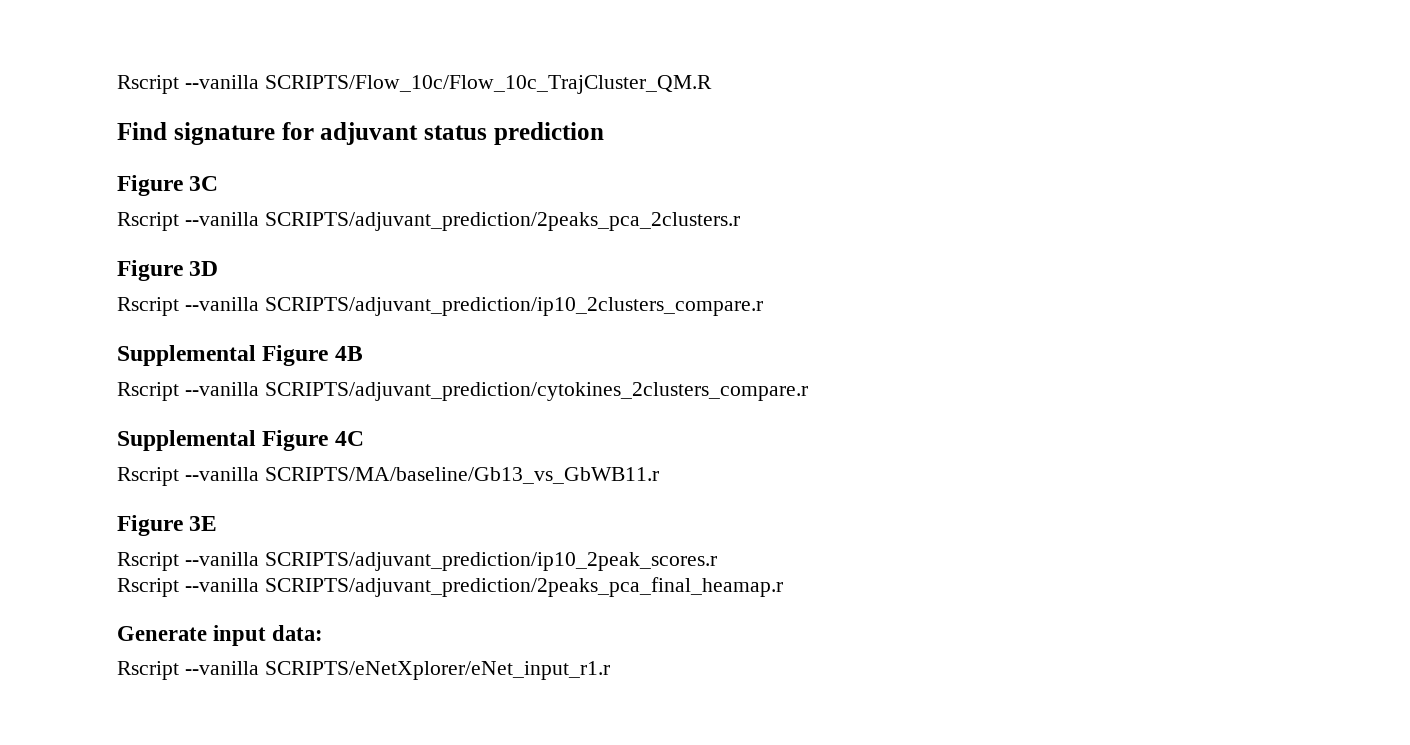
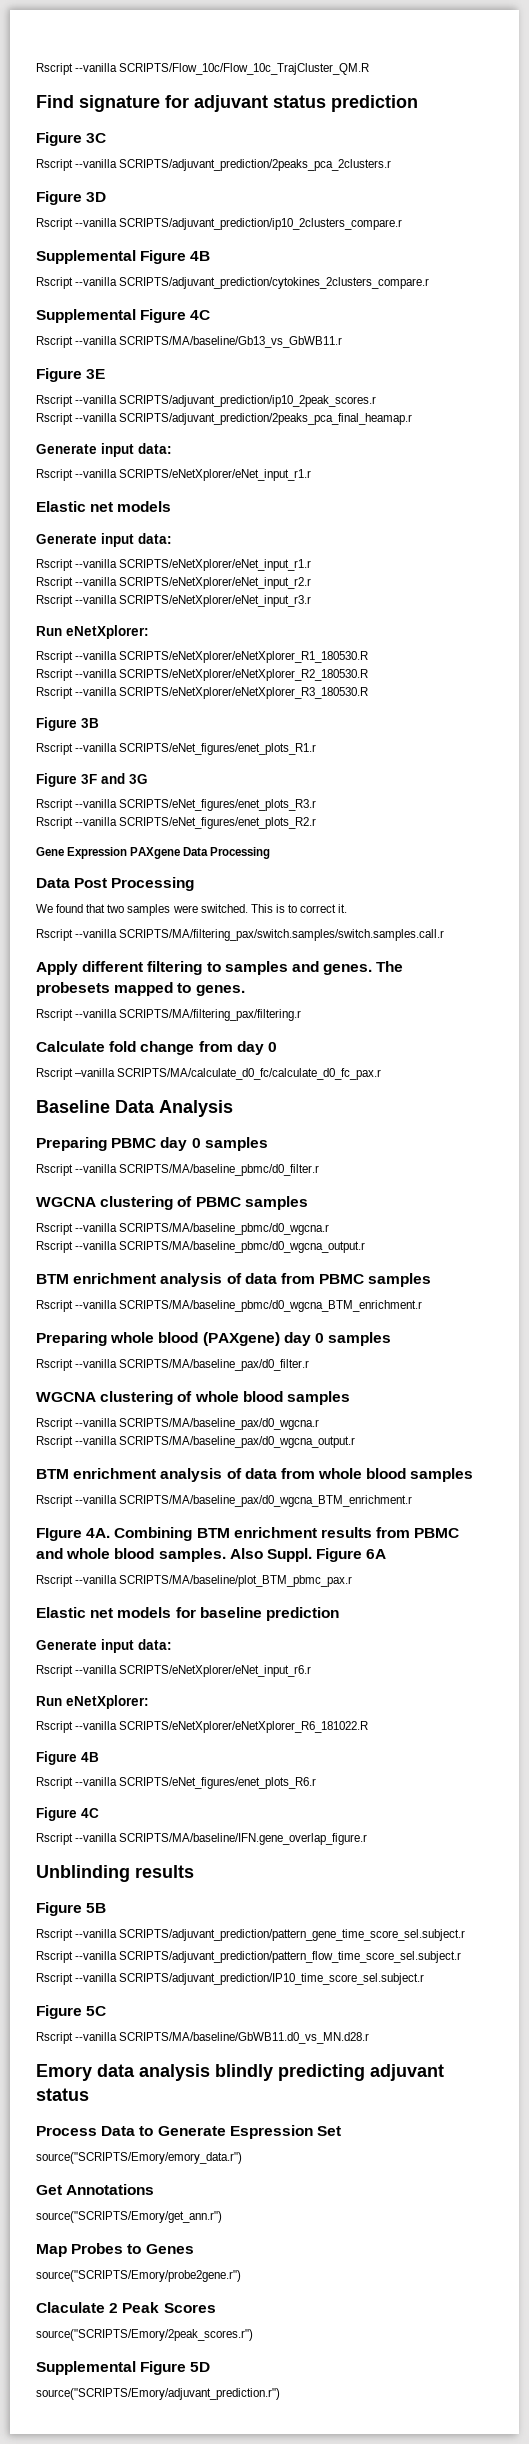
(610, 670) none -> [36,501,172,512] [36,533,172,547] [36,559,312,571] [36,577,312,589] [36,595,312,607] [36,625,149,639] [36,651,369,663] [36,669,369,681] [36,687,369,699] [36,717,99,731] [36,743,317,755] [36,773,148,787] [36,799,317,811] [36,817,317,829] [36,847,271,859] [36,877,195,891] [36,904,348,916] [36,929,445,941] [36,961,404,975] [36,982,245,996] [36,1009,302,1021] [36,1041,277,1055] [36,1068,382,1080] [36,1100,233,1117] [36,1137,268,1151] [36,1164,320,1176] [36,1196,308,1210] [36,1223,330,1235] [36,1241,366,1253] [36,1273,432,1287] [36,1300,423,1312] [36,1332,392,1346] [36,1359,310,1371] [36,1391,350,1405] [36,1418,320,1430] [36,1436,356,1448] [36,1468,474,1482] [36,1495,413,1507] [36,1527,460,1541] [36,1548,387,1562] [36,1575,353,1587] [36,1607,339,1621] [36,1639,172,1653] [36,1665,312,1677] [36,1695,149,1709] [36,1721,369,1733] [36,1751,99,1765] [36,1777,317,1789] [36,1807,99,1821] [36,1833,368,1845] [36,1865,194,1882] [36,1902,107,1916] [36,1929,466,1941] [36,1951,462,1963] [36,1973,425,1985] [36,2005,107,2019] [36,2032,370,2044] [36,2064,444,2081] [36,2088,89,2101] [36,2125,341,2139] [36,2152,242,2164] [36,2184,155,2195] [36,2211,222,2223] [36,2243,194,2257] [36,2270,241,2282] [36,2302,216,2313] [36,2329,253,2341] [36,2361,211,2375] [36,2388,280,2400] // Elastic net models // Generate input data: // Rscript --vanilla SCRIPTS/eNetXplorer/eNet_input_r1.r // Rscript --vanilla SCRIPTS/eNetXplorer/eNet_input_r2.r // Rscript --vanilla SCRIPTS/eNetXplorer/eNet_input_r3.r // Run eNetXplorer: // Rscript --vanilla SCRIPTS/eNetXplorer/eNetXplorer_R1_180530.R // Rscript --vanilla SCRIPTS/eNetXplorer/eNetXplorer_R2_180530.R // Rscript --vanilla SCRIPTS/eNetXplorer/eNetXplorer_R3_180530.R // Figure 3B // Rscript --vanilla SCRIPTS/eNet_figures/enet_plots_R1.r // Figure 3F and 3G // Rscript --vanilla SCRIPTS/eNet_figures/enet_plots_R3.r // Rscript --vanilla SCRIPTS/eNet_figures/enet_plots_R2.r // Gene Expression PAXgene Data Processing // Data Post Processing // We found that two samples were switched. This is to correct it. // Rscript --vanilla SCRIPTS/MA/filtering_pax/switch.samples/switch.samples.call.r // Apply different filtering to samples and genes. The probesets mapped to genes. // Rscript --vanilla SCRIPTS/MA/filtering_pax/filtering.r // Calculate fold change from day 0 // Rscript –vanilla SCRIPTS/MA/calculate_d0_fc/calculate_d0_fc_pax.r // Baseline Data Analysis // Preparing PBMC day 0 samples // Rscript --vanilla SCRIPTS/MA/baseline_pbmc/d0_filter.r // WGCNA clustering of PBMC samples // Rscript --vanilla SCRIPTS/MA/baseline_pbmc/d0_wgcna.r // Rscript --vanilla SCRIPTS/MA/baseline_pbmc/d0_wgcna_output.r // BTM enrichment analysis of data from PBMC samples // Rscript --vanilla SCRIPTS/MA/baseline_pbmc/d0_wgcna_BTM_enrichment.r // Preparing whole blood (PAXgene) day 0 samples // Rscript --vanilla SCRIPTS/MA/baseline_pax/d0_filter.r // WGCNA clustering of whole blood samples // Rscript --vanilla SCRIPTS/MA/baseline_pax/d0_wgcna.r // Rscript --vanilla SCRIPTS/MA/baseline_pax/d0_wgcna_output.r // BTM enrichment analysis of data from whole blood samples // Rscript --vanilla SCRIPTS/MA/baseline_pax/d0_wgcna_BTM_enrichment.r // FIgure 4A. Combining BTM enrichment results from PBMC and whole blood samples. Also Suppl. Figure 6A // Rscript --vanilla SCRIPTS/MA/baseline/plot_BTM_pbmc_pax.r // Elastic net models for baseline prediction // Generate input data: // Rscript --vanilla SCRIPTS/eNetXplorer/eNet_input_r6.r // Run eNetXplorer: // Rscript --vanilla SCRIPTS/eNetXplorer/eNetXplorer_R6_181022.R // Figure 4B // Rscript --vanilla SCRIPTS/eNet_figures/enet_plots_R6.r // Figure 4C // Rscript --vanilla SCRIPTS/MA/baseline/IFN.gene_overlap_figure.r // Unblinding results // Figure 5B // Rscript --vanilla SCRIPTS/adjuvant_prediction/pattern_gene_time_score_sel.subject.r // Rscript --vanilla SCRIPTS/adjuvant_prediction/pattern_flow_time_score_sel.subject.r // Rscript --vanilla SCRIPTS/adjuvant_prediction/IP10_time_score_sel.subject.r // Figure 5C // Rscript --vanilla SCRIPTS/MA/baseline/GbWB11.d0_vs_MN.d28.r // Emory data analysis blindly predicting adjuvant status // Process Data to Generate Espression Set // source("SCRIPTS/Emory/emory_data.r") // Get Annotations // source("SCRIPTS/Emory/get_ann.r") // Map Probes to Genes // source("SCRIPTS/Emory/probe2gene.r") // Claculate 2 Peak Scores // source("SCRIPTS/Emory/2peak_scores.r") // Supplemental Figure 5D // source("SCRIPTS/Emory/adjuvant_prediction.r")

